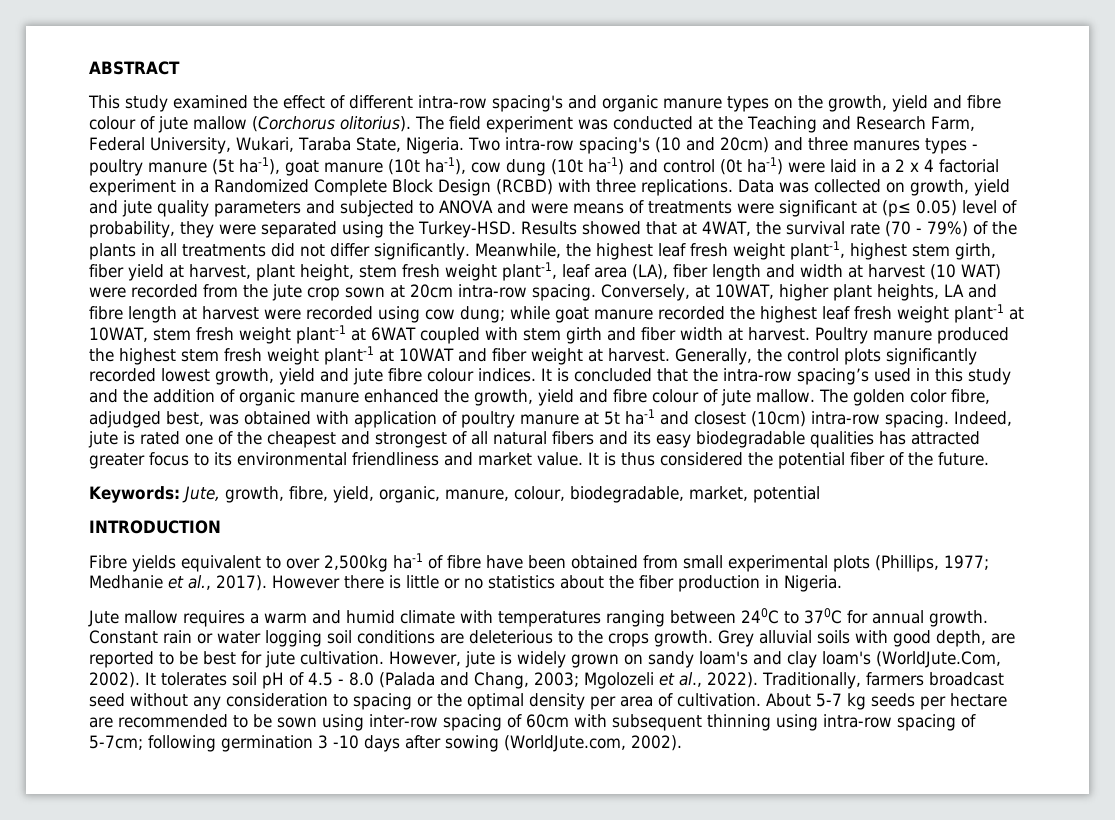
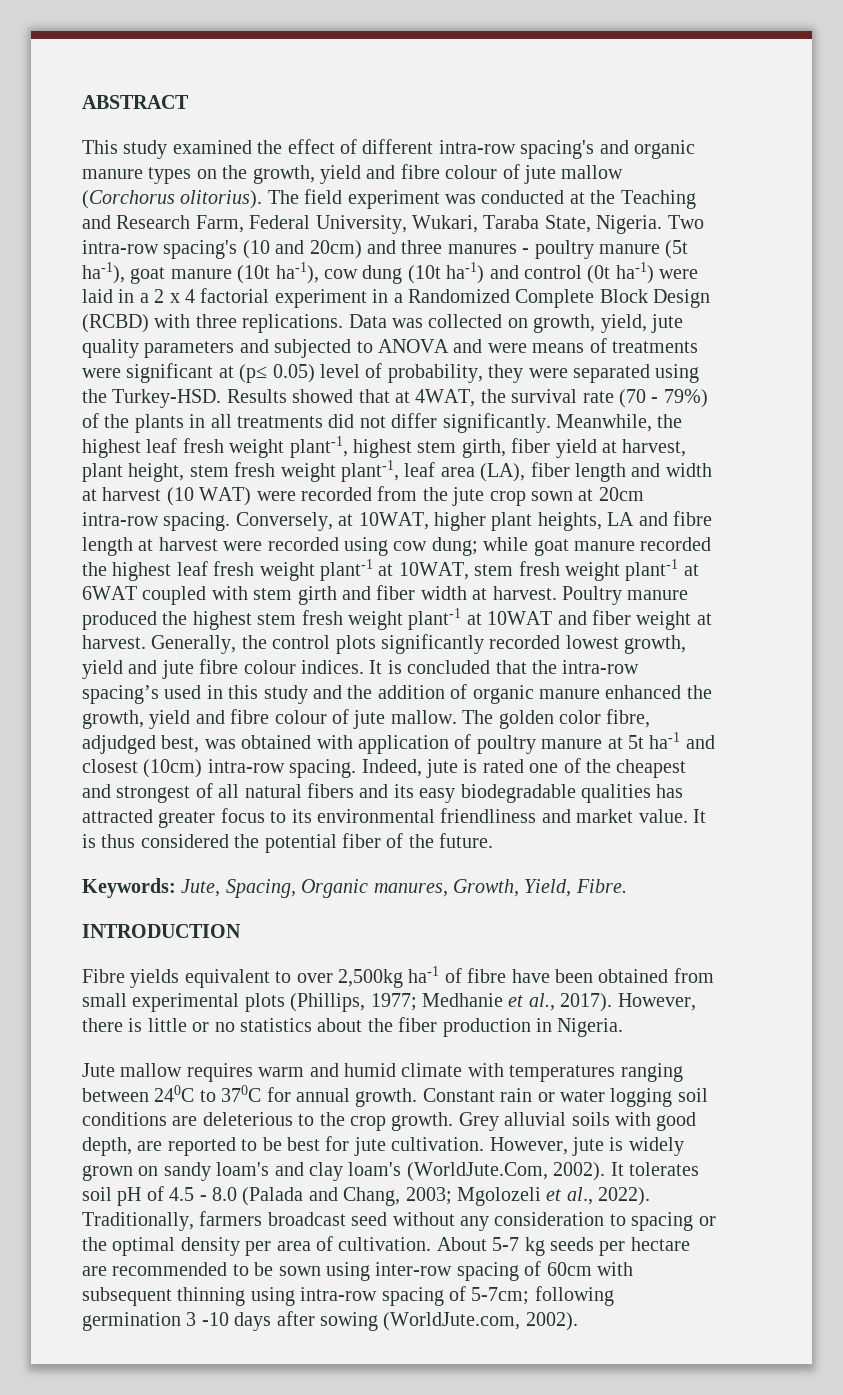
[924,138,967,154] types -> (517, 249) none
[973,179,1010,196] [89,200,118,214] yield and -> [600,314,647,333] yield,
[225,486,820,503] growth, fibre, yield, organic, manure, colour, biodegradable, market, potential -> [225,879,627,898] Spacing, Organic manures, Growth, Yield, Fibre.
[272,575,340,589] However -> [617,993,696,1011] However,
[250,613,259,624] a -> (253, 1072) none
[608,633,649,647] crops -> [350,1116,386,1131] crop

